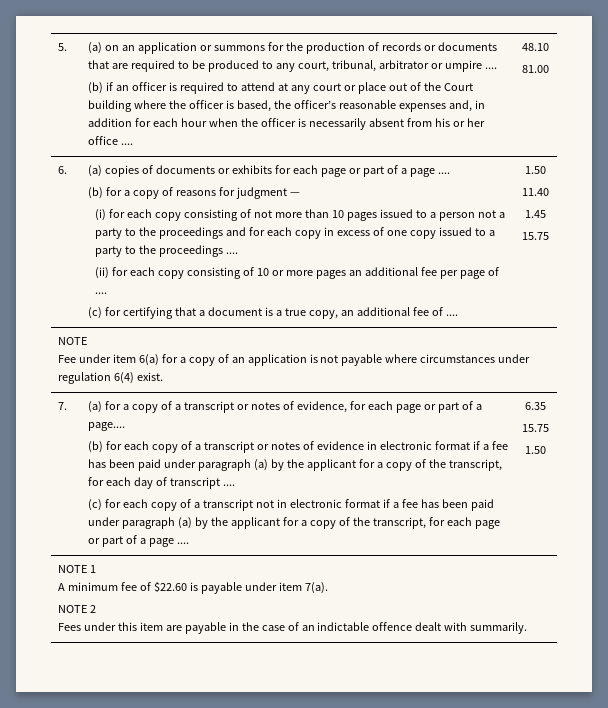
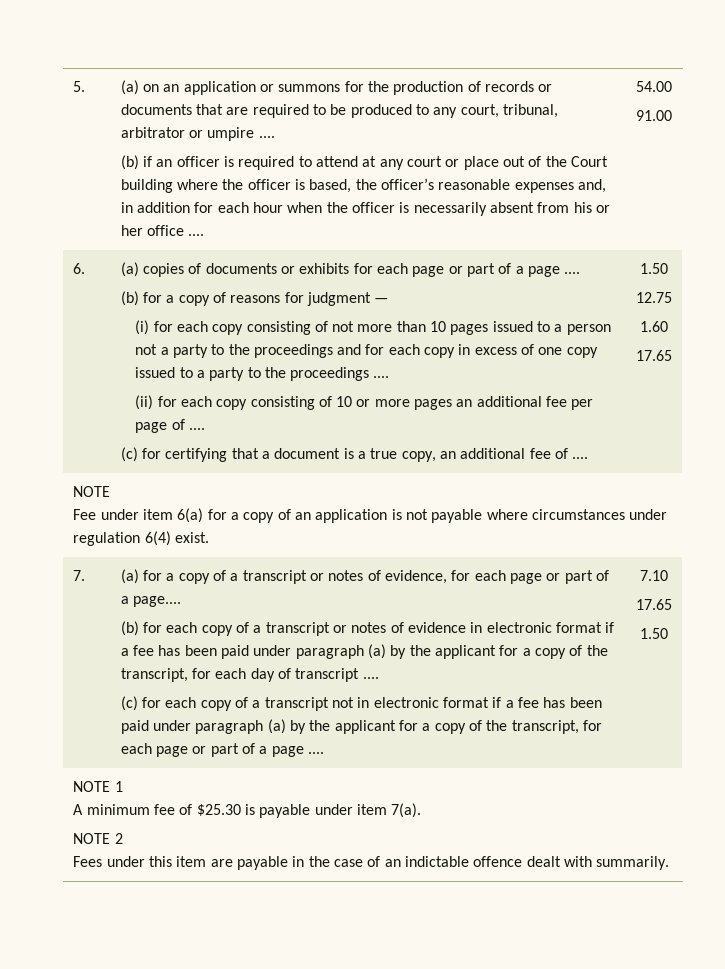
[522,43,549,51] [522,65,549,73] 48.10 // 81.00 -> [635,81,672,92] [635,110,672,121] 54.00 // 91.00
[522,188,549,196] [525,210,546,218] [522,232,549,240] 11.40 // 1.45 // 15.75 -> [635,292,672,303] [639,321,668,332] [635,350,672,361] 12.75 // 1.60 // 17.65
[525,402,546,410] [522,424,549,432] 6.35 // 15.75 -> [639,570,668,581] [635,599,672,610] 7.10 // 17.65
[153,581,187,593] $22.60 -> [196,804,241,816] $25.30

